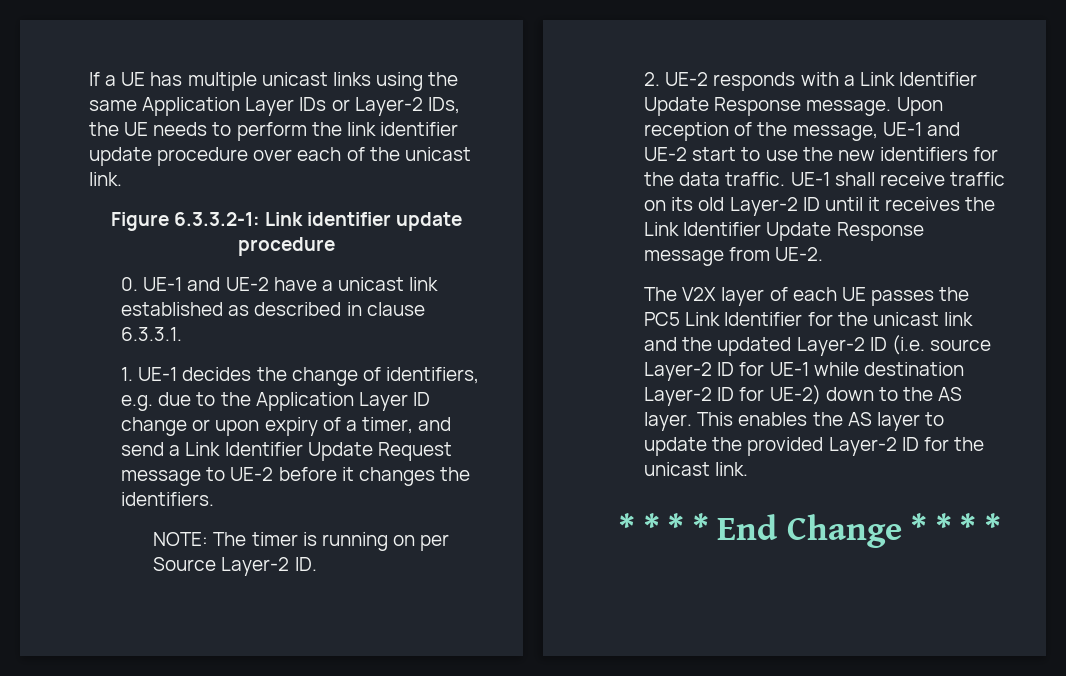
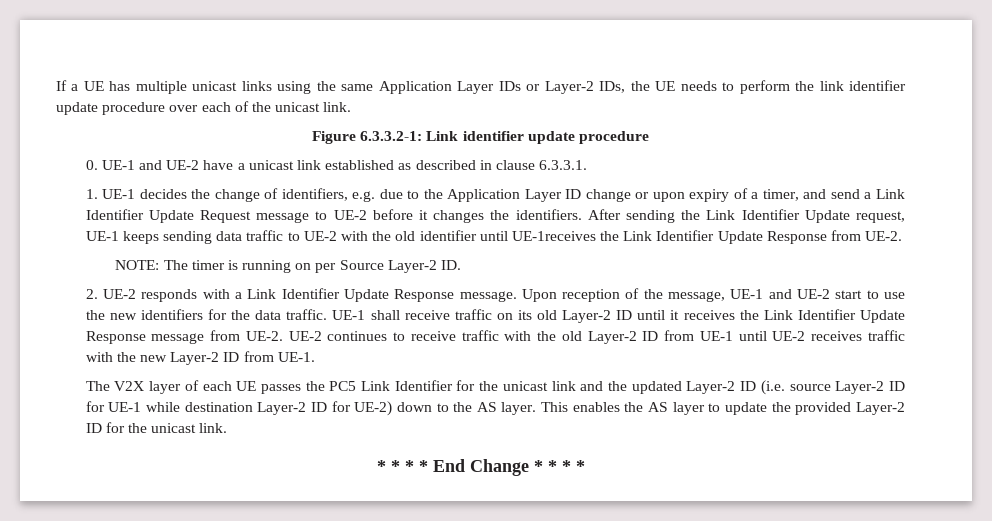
(215, 499) none -> [587,209,905,223] [85,230,903,244] After sending the Link Identifier Update request, UE-1 keeps sending data traffic to UE-2 with the old identifier until UE-1receives the Link Identifier Update Response from UE-2.
(824, 254) none -> [288,330,905,344] [85,351,315,365] UE-2 continues to receive traffic with the old Layer-2 ID from UE-1 until UE-2 receives traffic with the new Layer-2 ID from UE-1.

